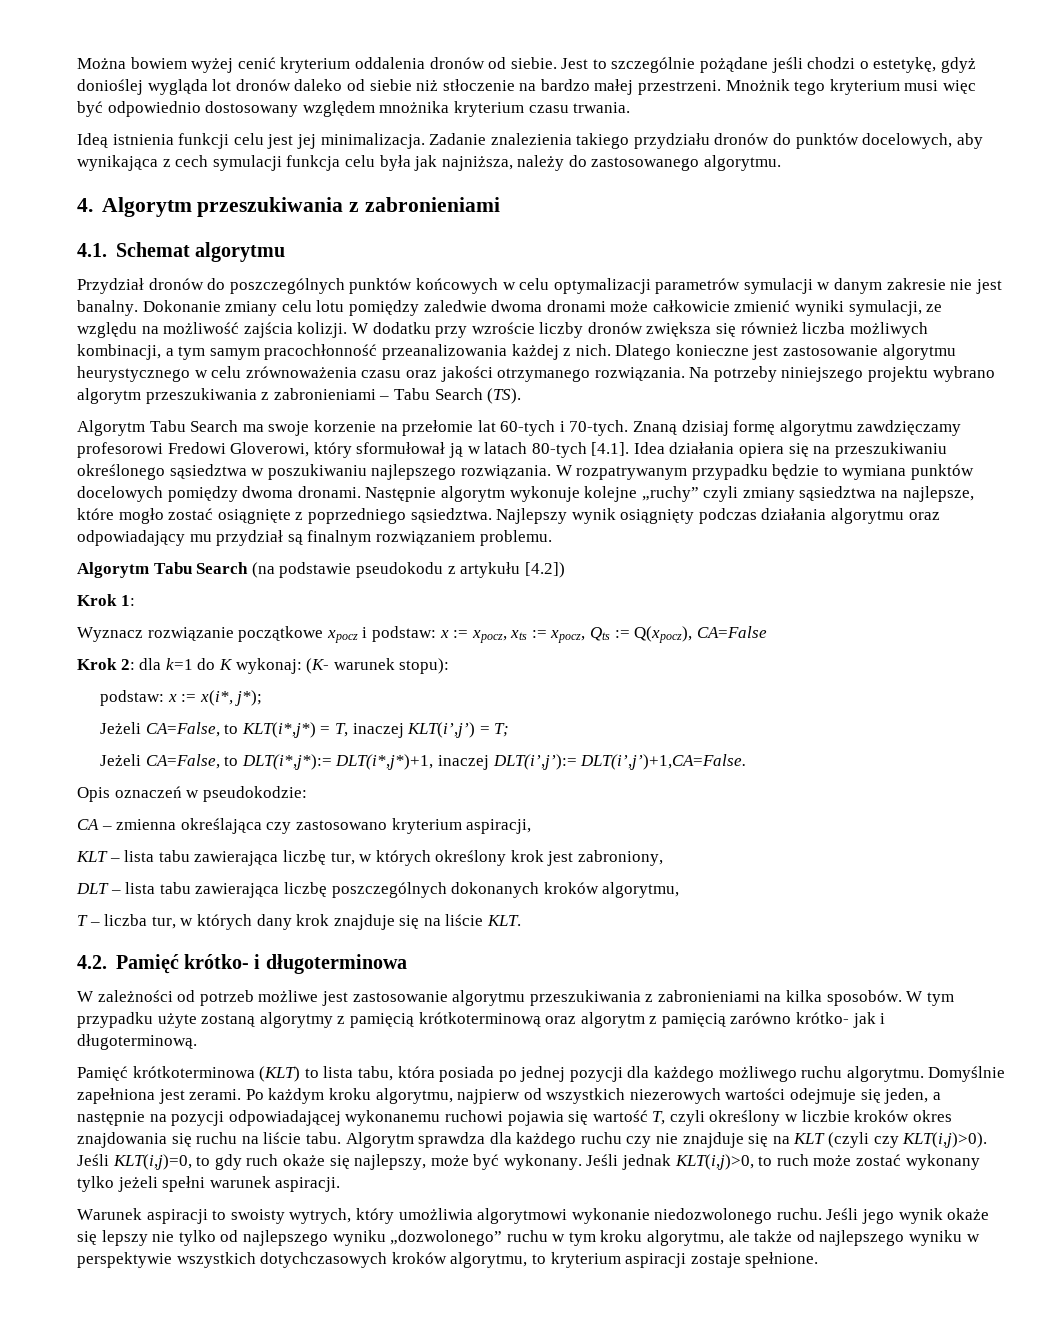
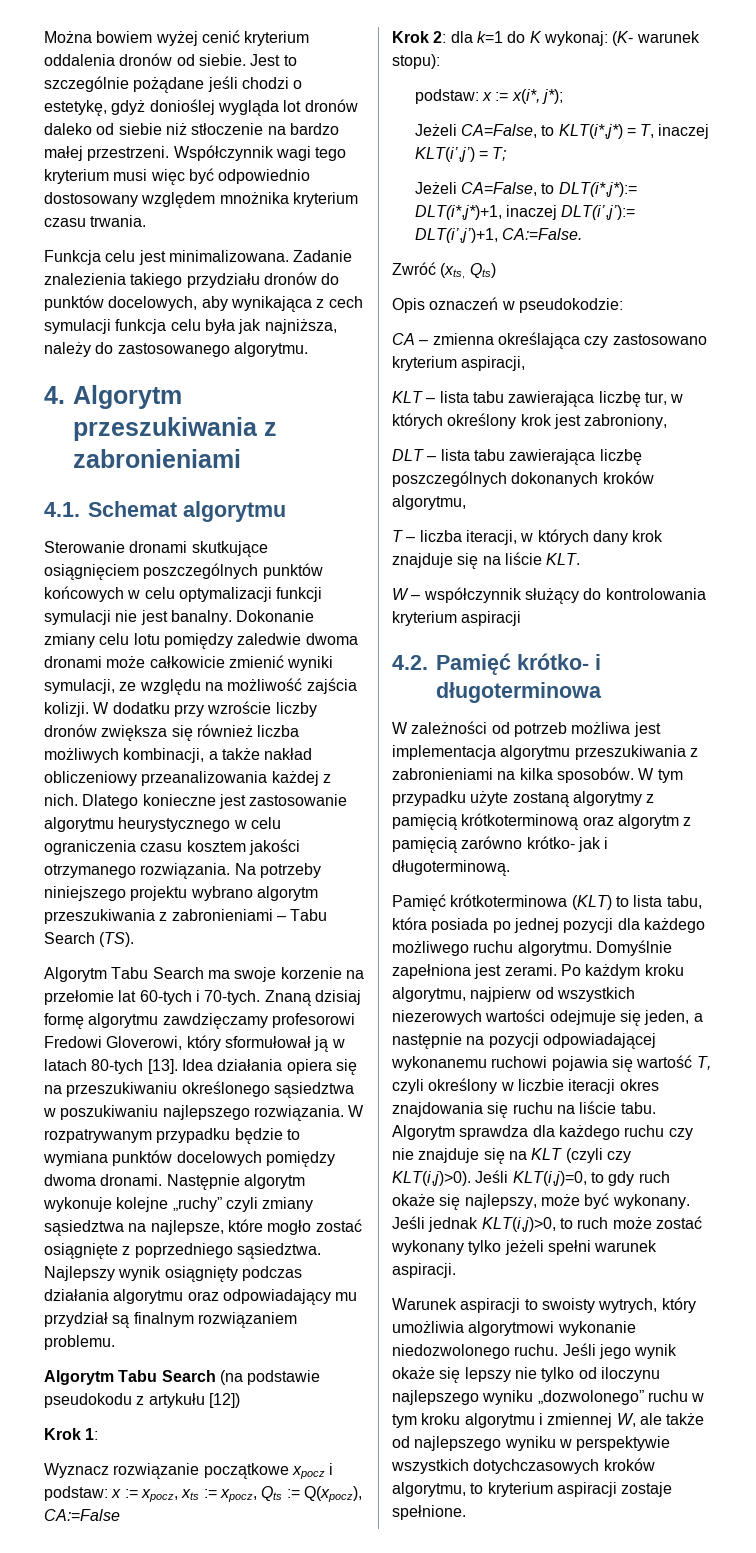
[725,79,790,91] Mnożnik -> [173,145,311,161] Współczynnik wagi
[77,133,425,149] Ideą istnienia funkcji celu jest jej minimalizacja. -> [44,250,289,265] Funkcja celu jest minimalizowana.
[77,278,226,294] Przydział dronów do -> [44,541,268,557] [44,564,139,580] Sterowanie dronami skutkujące osiągnięciem
[655,278,946,294] parametrów symulacji w danym zakresie -> [276,587,323,602] [44,610,111,625] funkcji symulacji
[178,344,378,360] tym samym pracochłonność -> [221,748,313,760] [44,771,137,786] także nakład obliczeniowy
[245,366,437,378] zrównoważenia czasu oraz -> [44,840,246,855] ograniczenia czasu kosztem
[591,442,630,456] [4.1]. -> [147,1059,178,1074] [13].
[524,562,565,578] [4.2]) -> [208,1393,240,1408] [12])
[696,626,767,638] CA=False -> [44,1509,120,1521] CA:=False
[580,754,747,770] DLT(i’,j’)+1,CA=False. -> [414,228,582,243] [392,262,496,279] DLT(i’,j’)+1, CA:=False. // Zwróć (xts, Qts)
[151,916,176,929] tur, -> [465,530,517,545] iteracji,
(522, 920) none -> [392,587,706,604] [392,611,522,626] // W – współczynnik służący do kontrolowania kryterium aspiracji
[258,990,448,1006] możliwe jest zastosowanie -> [571,722,661,737] [392,745,496,760] możliwa jest implementacja
[854,1110,910,1122] kroków -> [568,1079,616,1094] iteracji
(239, 1236) none -> [600,1367,660,1382] iloczynu
[647,1230,725,1246] algorytmu, -> [464,1413,636,1428] algorytmu i zmiennej W,

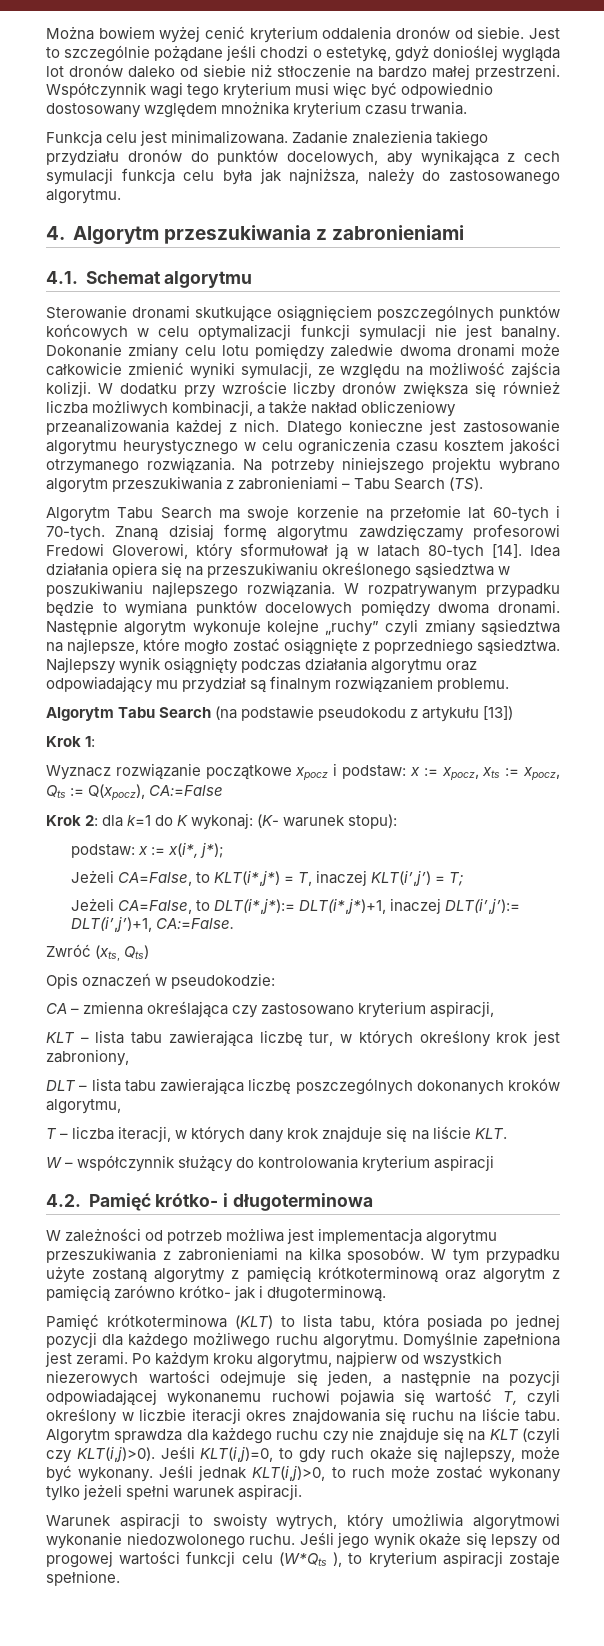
[147,1059,178,1074] [13]. -> [491,544,522,558] [14].
[208,1393,240,1408] [12]) -> [483,706,514,720] [13])
[514,1367,660,1382] [392,1390,705,1405] [392,1413,705,1428] [392,1436,671,1451] [391,1458,655,1474] [392,1482,466,1497] nie tylko od iloczynu najlepszego wyniku „dozwolonego” ruchu w tym kroku algorytmu i zmiennej W, ale także od najlepszego wyniku w perspektywie wszystkich dotychczasowych kroków algorytmu, -> [541,1534,560,1545] [46,1551,343,1568] od progowej wartości funkcji celu (W*Qts ),

